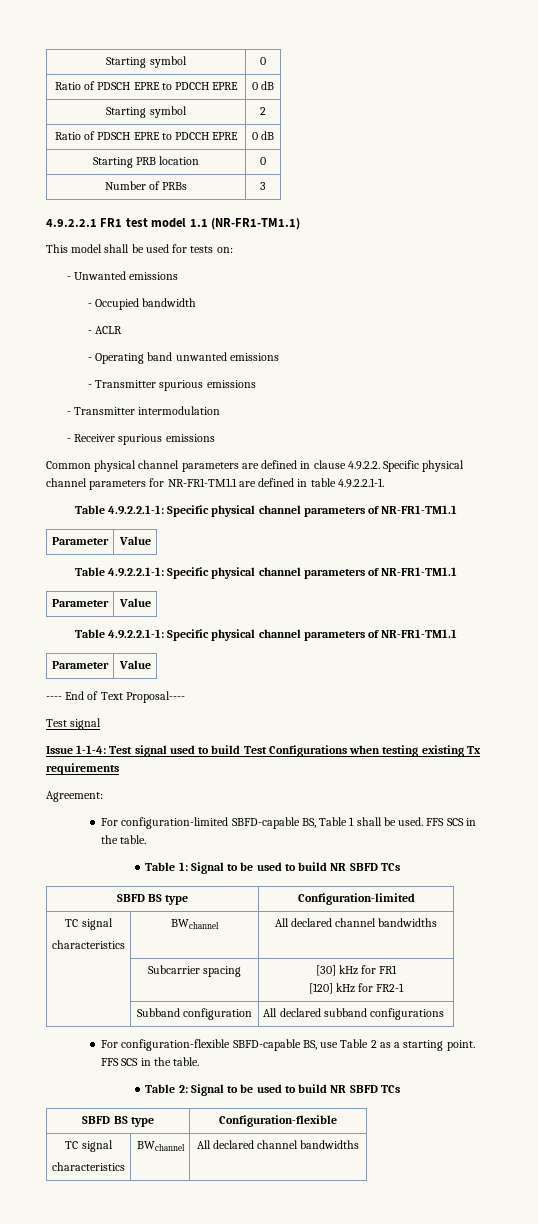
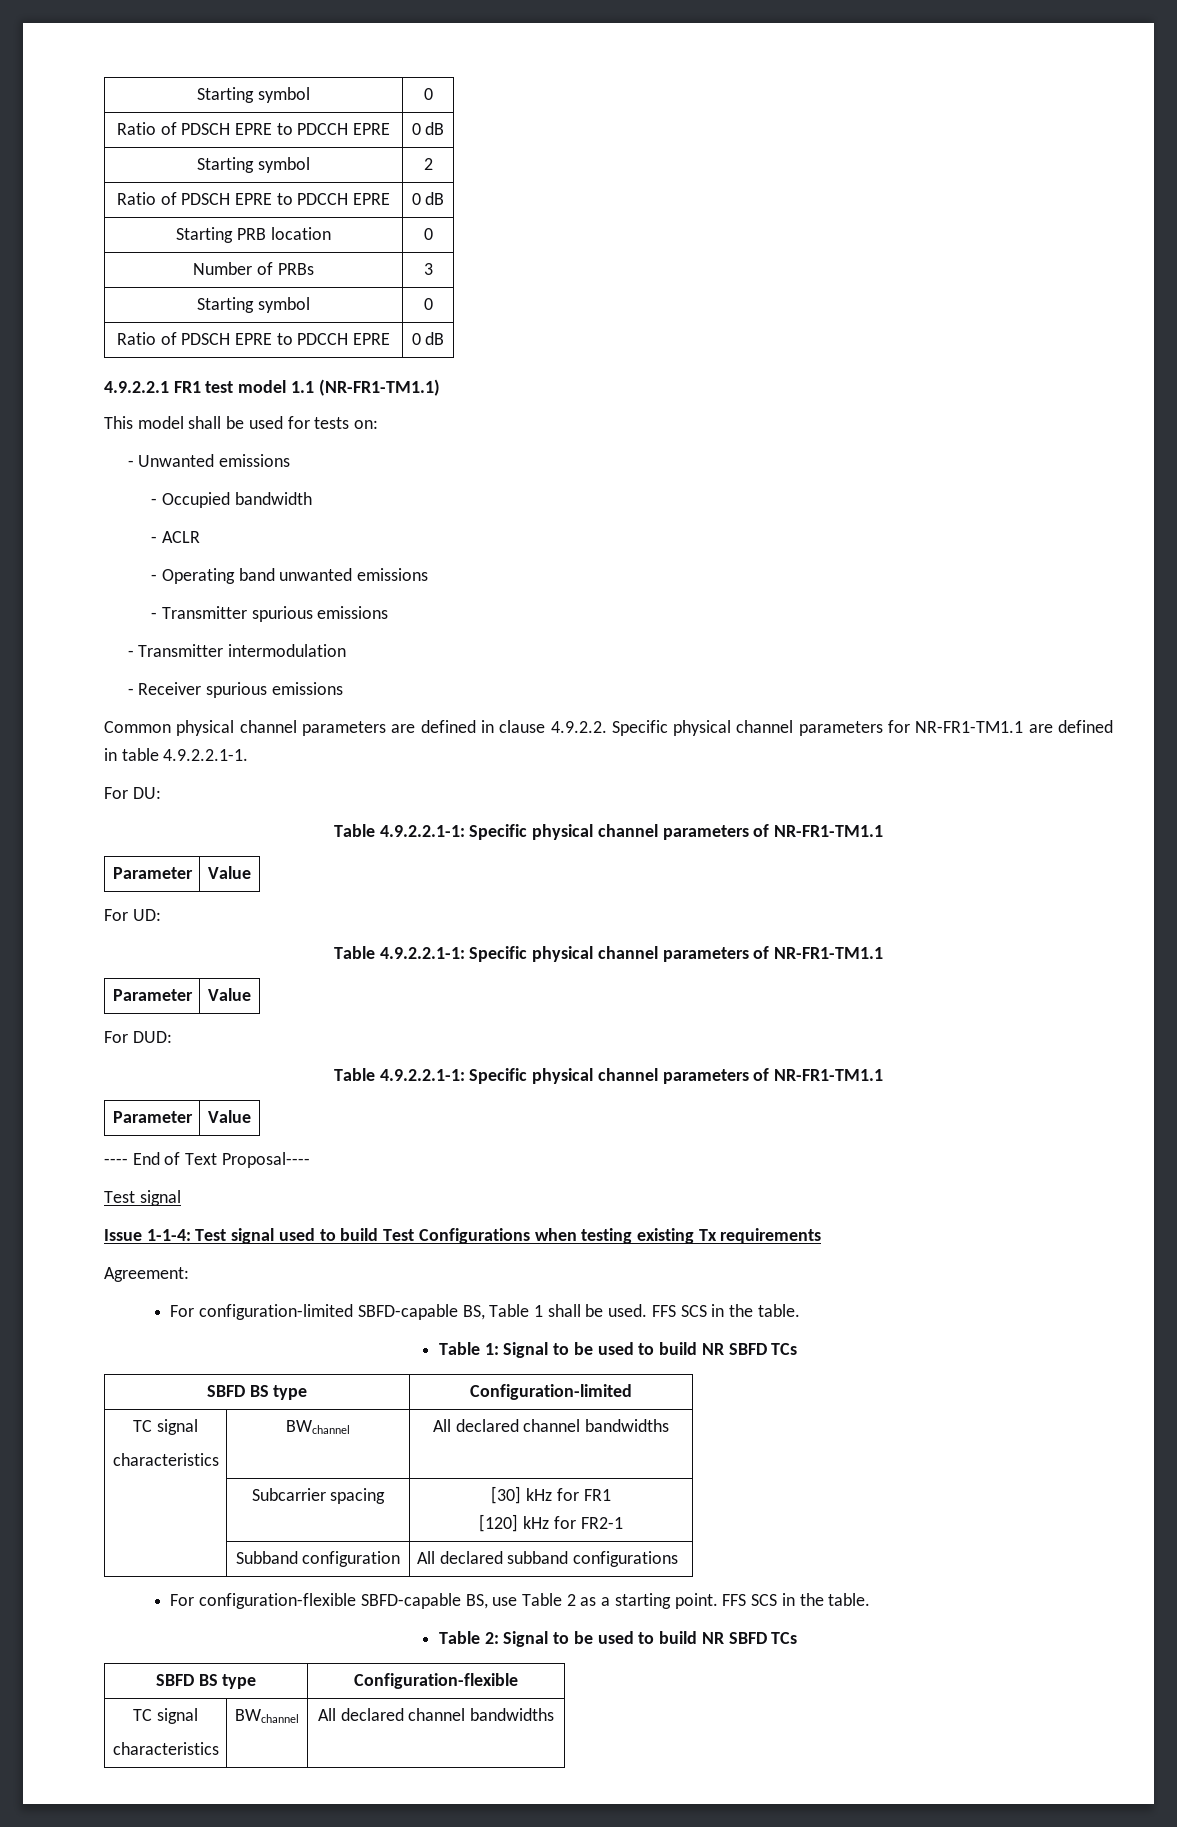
(266, 186) none -> [197,297,310,313] [423,298,433,310] [116,332,391,345] [411,332,445,345] // Starting symbol | 0 // Ratio of PDSCH EPRE to PDCCH EPRE | 0 dB
(384, 483) none -> [104,787,161,799] // For DU:
(151, 540) none -> [104,909,161,921] // For UD:
(151, 602) none -> [104,1031,172,1043] // For DUD:

